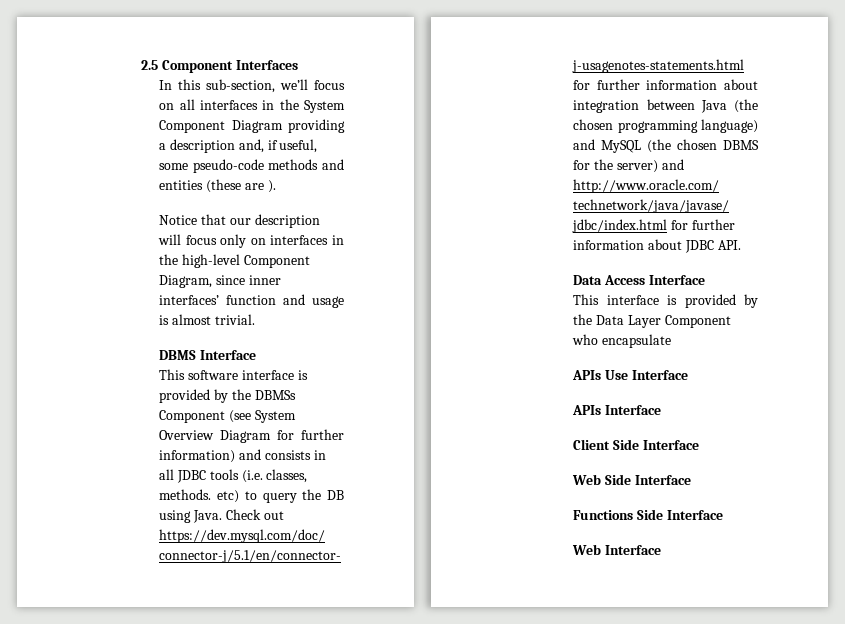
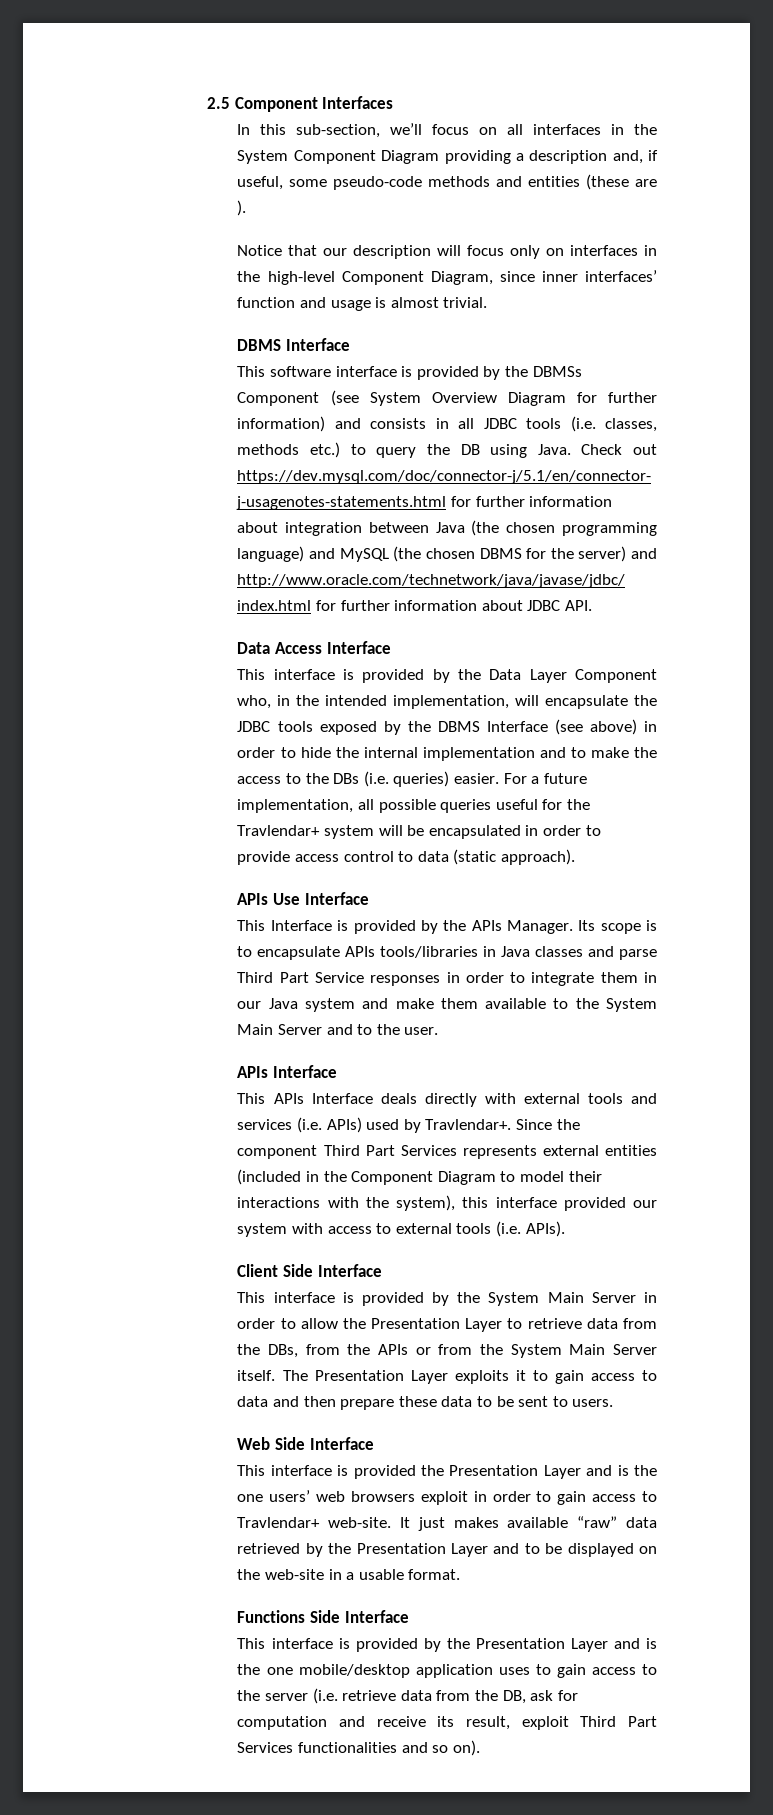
[159,489,240,503] methods. etc) -> [237,442,341,458] methods etc.)
[572,334,672,348] [572,370,688,380] [572,405,662,415] [573,439,699,450] [572,474,691,485] [573,509,723,520] [572,544,662,555] who encapsulate // APIs Use Interface // APIs Interface // Client Side Interface // Web Side Interface // Functions Side Interface // Web Interface -> [237,695,657,709] [237,719,657,735] [237,747,657,761] [237,771,587,787] [237,799,590,813] [237,825,601,839] [237,849,575,865] [237,892,369,905] [237,920,657,934] [237,946,657,960] [237,972,657,986] [237,998,658,1012] [237,1024,439,1035] [237,1065,338,1078] [237,1093,657,1107] [237,1117,580,1133] [237,1145,657,1159] [237,1169,602,1185] [237,1195,658,1211] [237,1221,565,1237] [237,1264,382,1277] [237,1292,657,1306] [237,1318,657,1332] [237,1344,657,1358] [237,1370,657,1384] [237,1396,614,1410] [237,1437,374,1450] [237,1465,657,1479] [237,1490,657,1505] [237,1516,657,1531] [237,1543,657,1557] [237,1569,461,1580] [237,1610,409,1623] [237,1638,657,1652] [237,1664,657,1678] [237,1688,578,1704] [237,1716,657,1730] [237,1740,480,1756] who, in the intended implementation, will encapsulate the JDBC tools exposed by the DBMS Interface (see above) in order to hide the internal implementation and to make the access to the DBs (i.e. queries) easier. For a future implementation, all possible queries useful for the Travlendar+ system will be encapsulated in order to provide access control to data (static approach). // APIs Use Interface // This Interface is provided by the APIs Manager. Its scope is to encapsulate APIs tools/libraries in Java classes and parse Third Part Service responses in order to integrate them in our Java system and make them available to the System Main Server and to the user. // APIs Interface // This APIs Interface deals directly with external tools and services (i.e. APIs) used by Travlendar+. Since the component Third Part Services represents external entities (included in the Component Diagram to model their interactions with the system), this interface provided our system with access to external tools (i.e. APIs). // Client Side Interface // This interface is provided by the System Main Server in order to allow the Presentation Layer to retrieve data from the DBs, from the APIs or from the System Main Server itself. The Presentation Layer exploits it to gain access to data and then prepare these data to be sent to users. // Web Side Interface // This interface is provided the Presentation Layer and is the one users’ web browsers exploit in order to gain access to Travlendar+ web-site. It just makes available “raw” data retrieved by the Presentation Layer and to be displayed on the web-site in a usable format. // Functions Side Interface // This interface is provided by the Presentation Layer and is the one mobile/desktop application uses to gain access to the server (i.e. retrieve data from the DB, ask for computation and receive its result, exploit Third Part Services functionalities and so on).

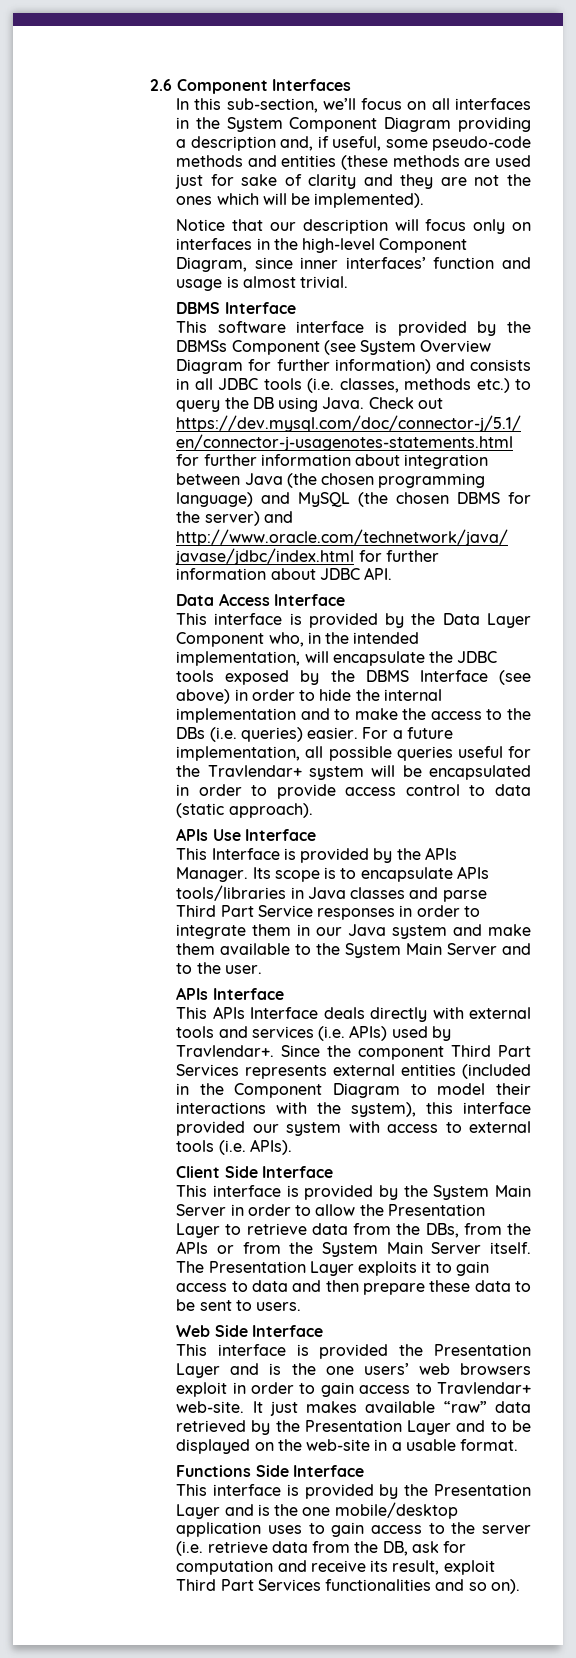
[207,97,231,109] 2.5 -> [150,79,173,91] 2.6
[634,179,657,187] [237,200,247,216] are ). -> [392,155,531,167] [175,174,532,189] [176,193,425,208] methods are used just for sake of clarity and they are not the ones which will be implemented).

